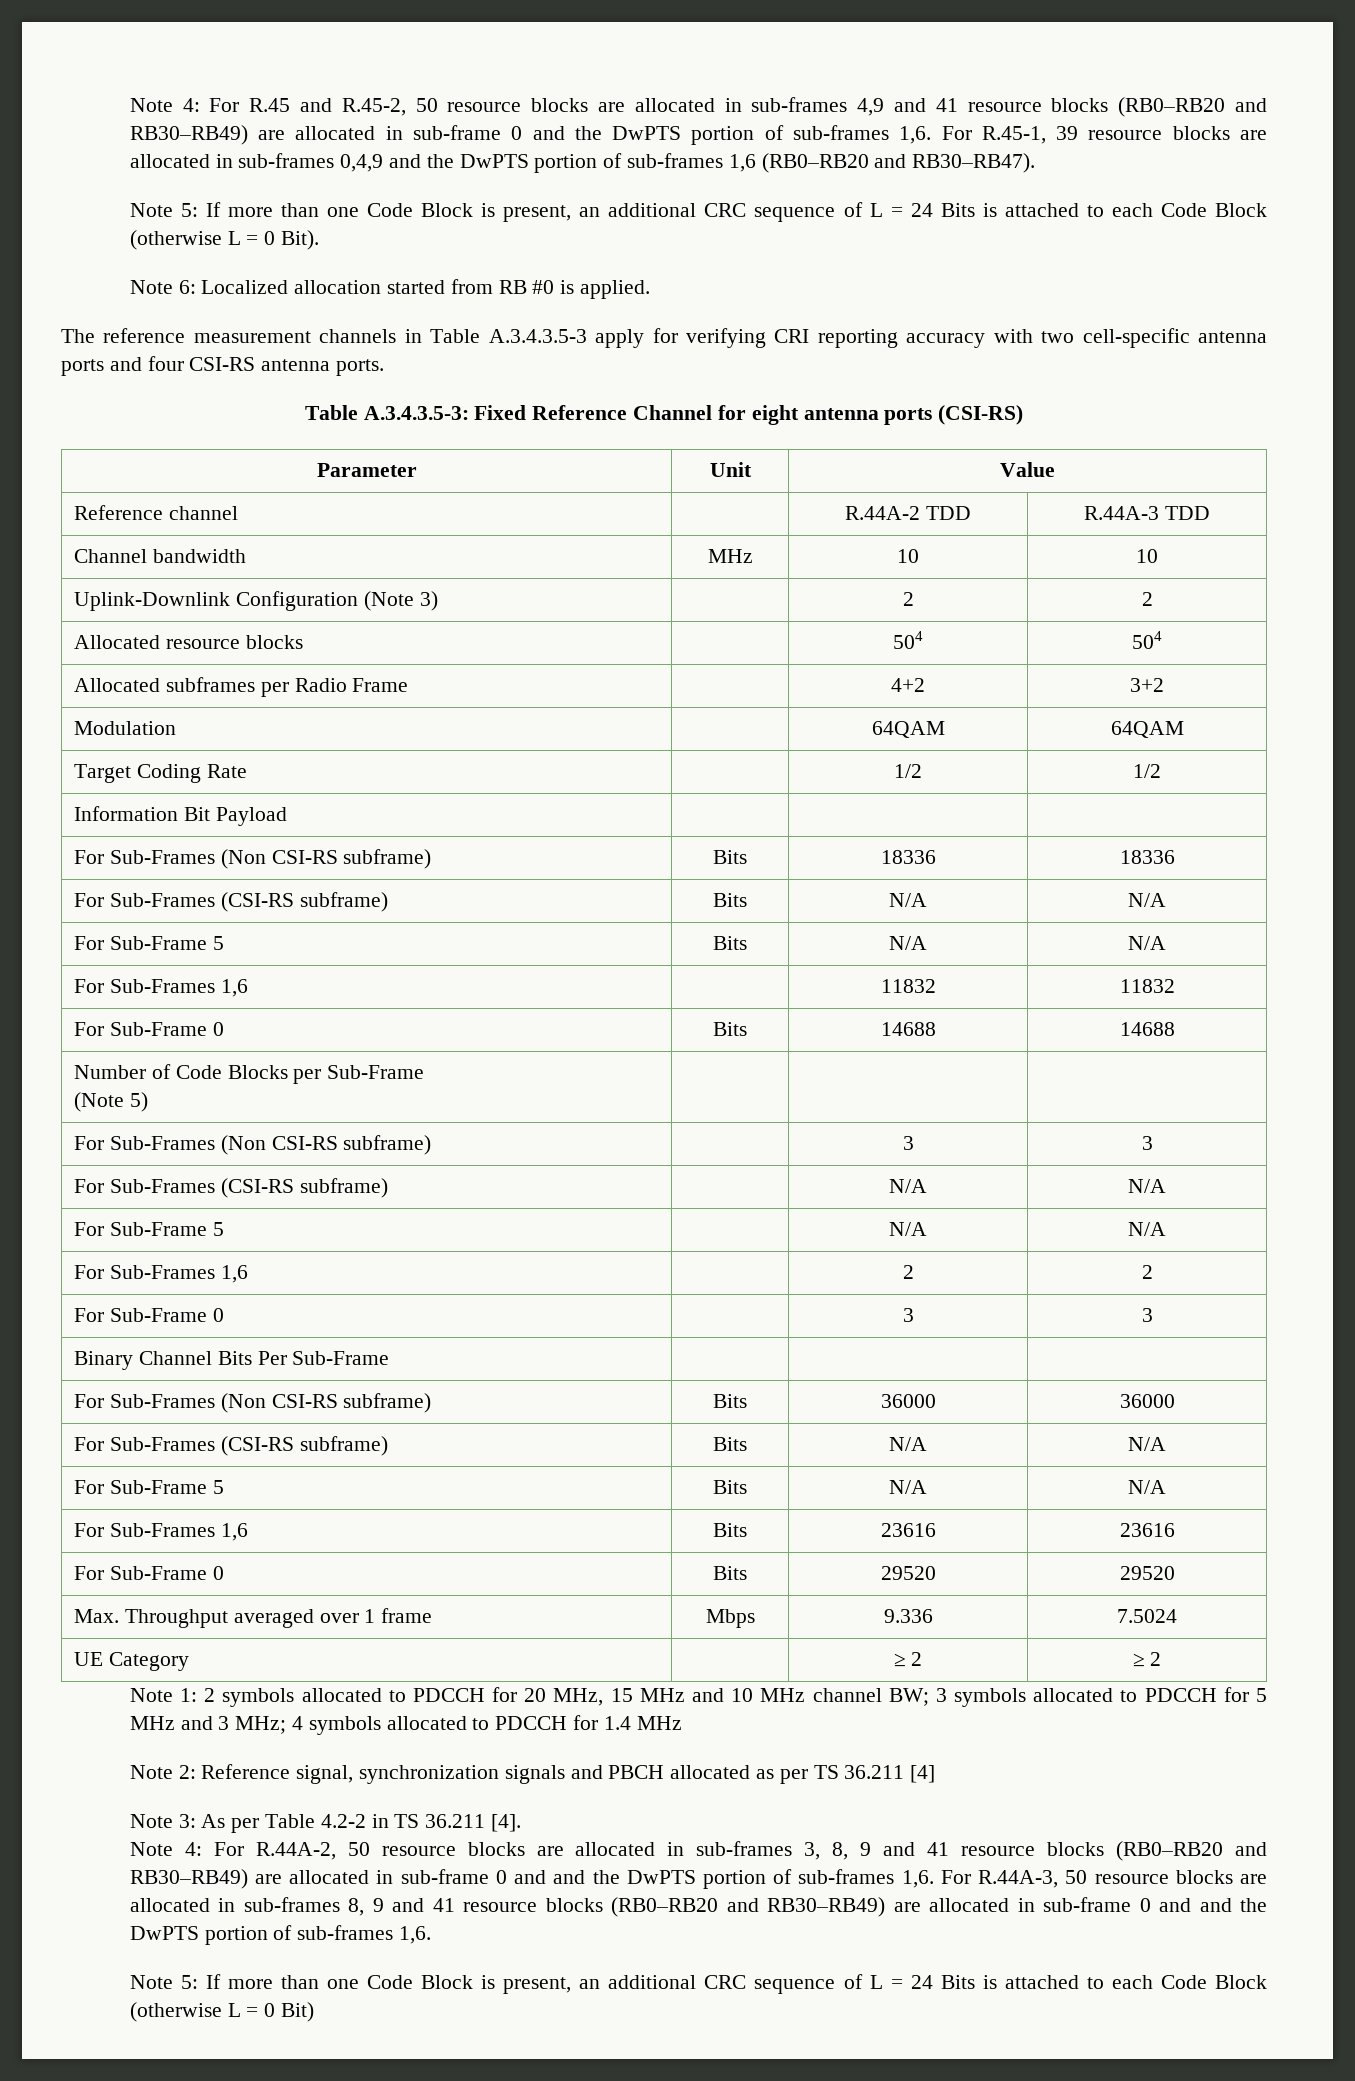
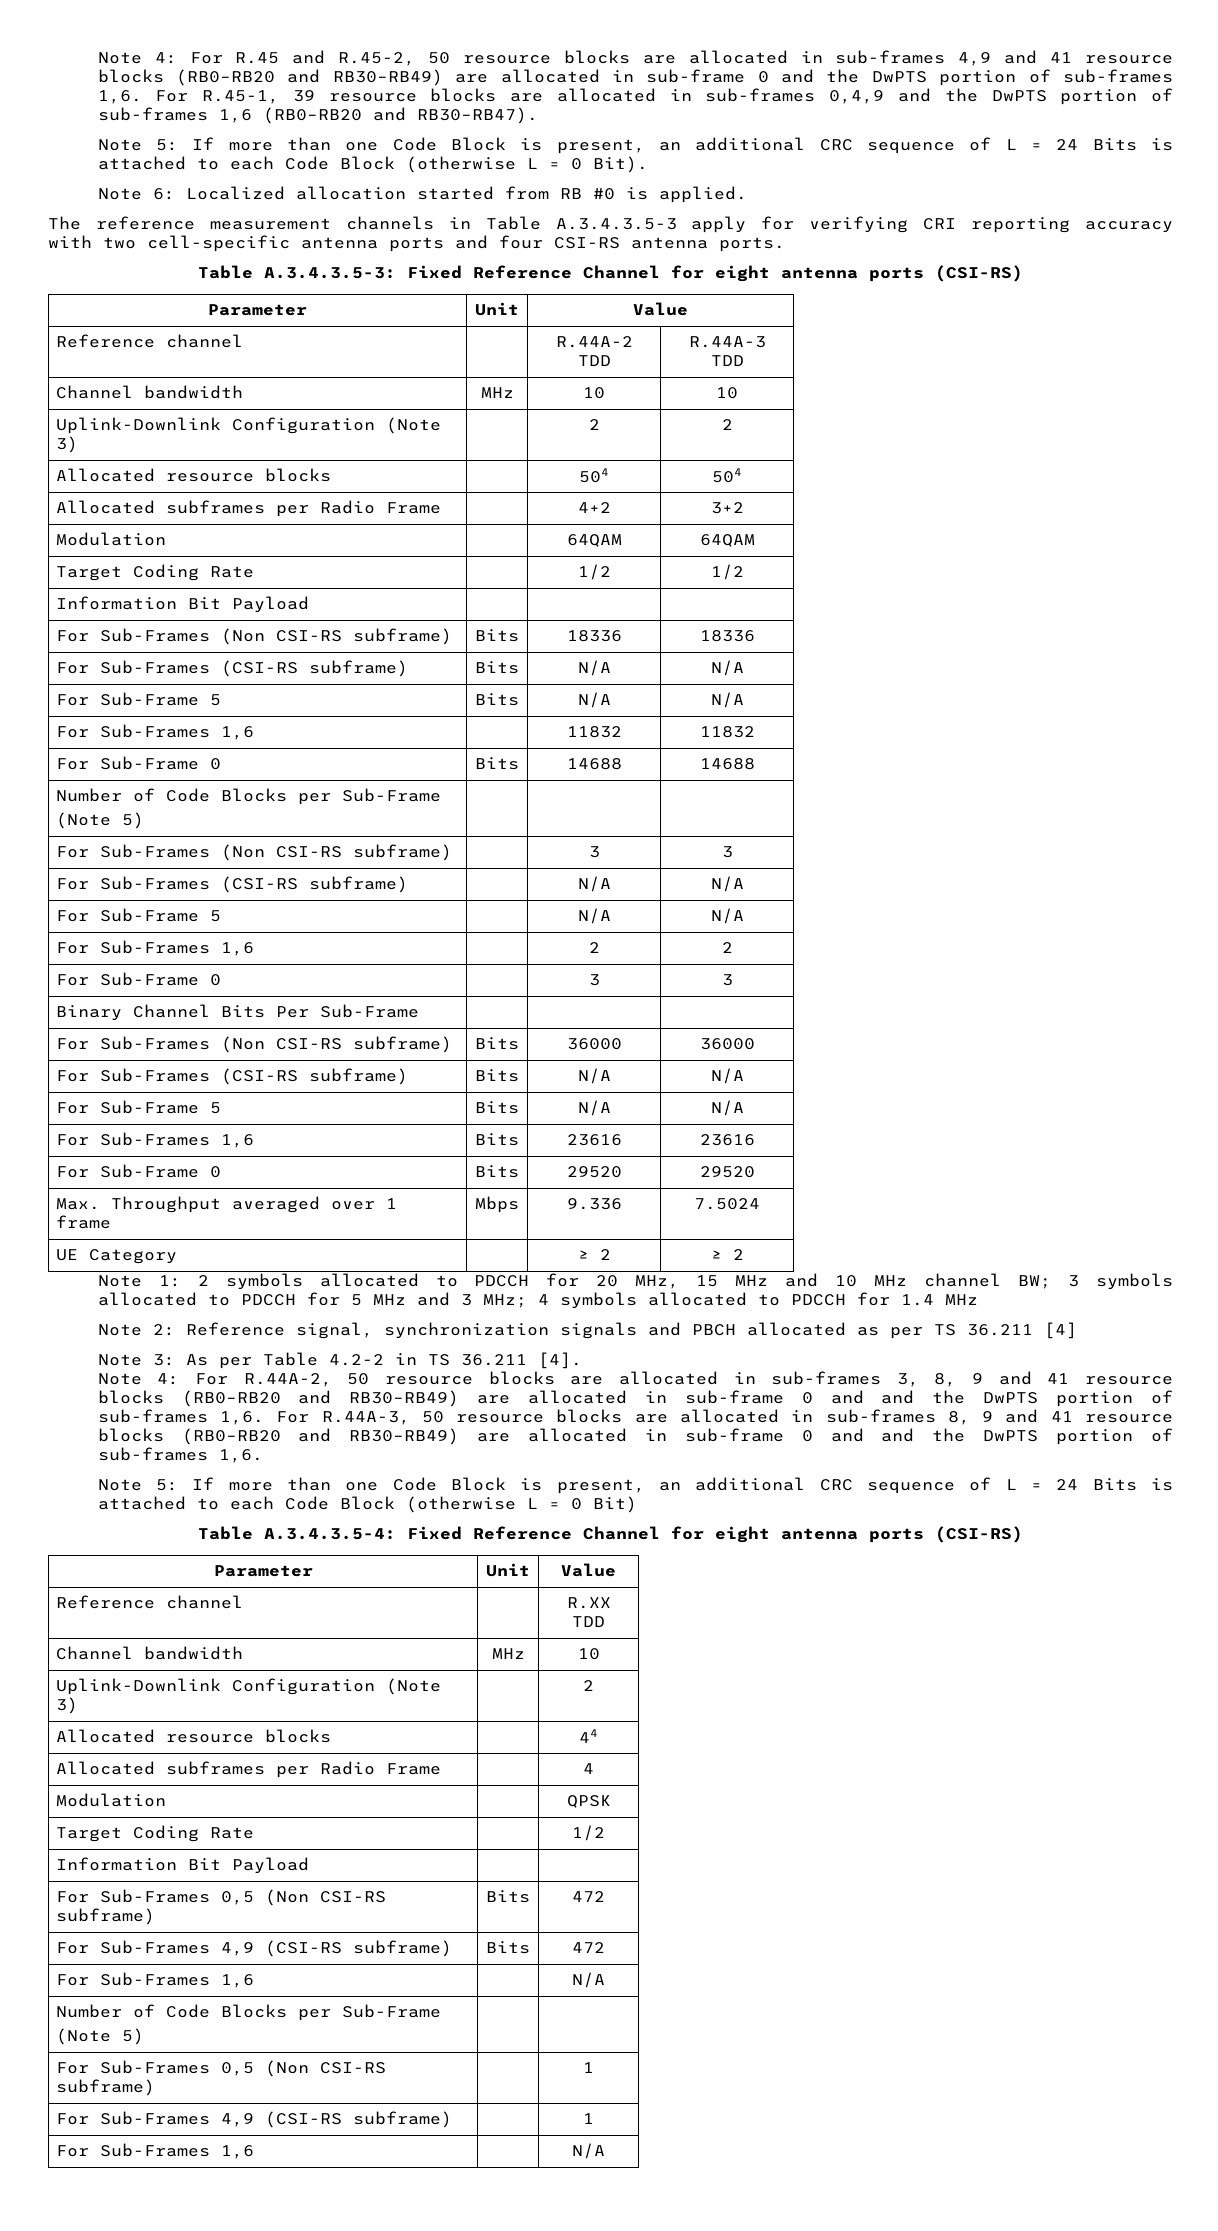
(315, 2012) none -> [198,1526,1023,1543] [213,1565,313,1577] [486,1563,530,1577] [561,1563,616,1577] [56,1595,244,1609] [566,1597,611,1609] [572,1616,605,1627] [56,1646,244,1660] [491,1648,525,1659] [577,1648,600,1660] [56,1678,442,1695] [56,1697,79,1714] [583,1680,594,1691] [56,1729,332,1743] [579,1729,598,1743] [56,1761,442,1778] [583,1763,594,1774] [56,1793,167,1807] [566,1795,611,1808] [56,1825,255,1842] [572,1825,605,1841] [56,1857,310,1874] [56,1889,387,1906] [56,1908,156,1925] [486,1890,530,1903] [572,1891,605,1902] [56,1940,453,1957] [486,1941,530,1954] [572,1942,605,1953] [56,1972,255,1988] [572,1972,605,1988] [56,2004,442,2021] [56,2028,145,2045] [56,2060,387,2077] [56,2079,156,2096] [583,2062,594,2073] [56,2111,453,2128] [583,2113,594,2124] [56,2143,255,2159] [572,2143,605,2159] // Table A.3.4.3.5-4: Fixed Reference Channel for eight antenna ports (CSI-RS) // Parameter | Unit | Value // Reference channel | | R.XX TDD // Channel bandwidth | MHz | 10 // Uplink-Downlink Configuration (Note 3) | | 2 // Allocated resource blocks | | 44 // Allocated subframes per Radio Frame | | 4 // Modulation | | QPSK // Target Coding Rate | | 1/2 // Information Bit Payload | | // For Sub-Frames 0,5 (Non CSI-RS subframe) | Bits | 472 // For Sub-Frames 4,9 (CSI-RS subframe) | Bits | 472 // For Sub-Frames 1,6 | | N/A // Number of Code Blocks per Sub-Frame // (Note 5) | | // For Sub-Frames 0,5 (Non CSI-RS subframe) | | 1 // For Sub-Frames 4,9 (CSI-RS subframe) | | 1 // For Sub-Frames 1,6 | | N/A

